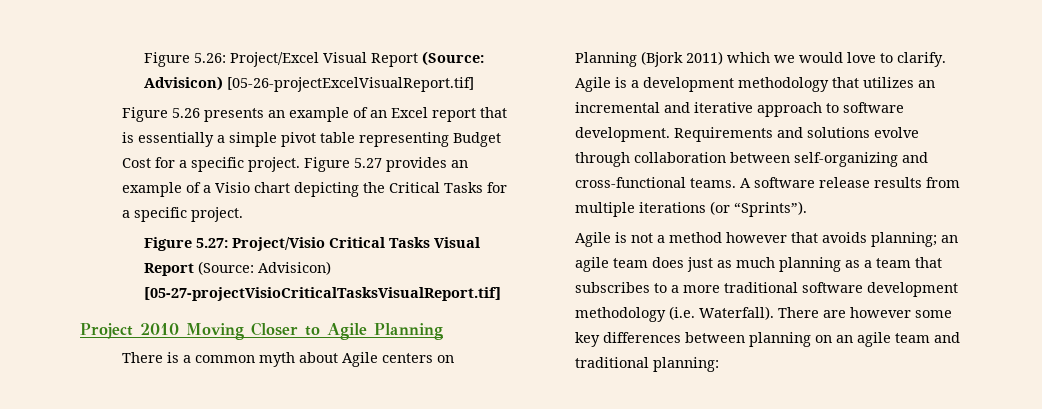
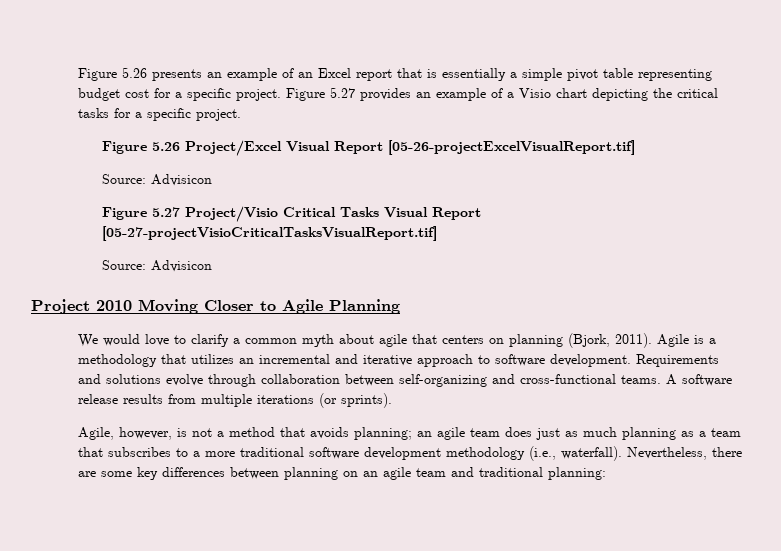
[143,51,484,67] [143,76,474,92] [122,107,169,122] Figure 5.26: Project/Excel Visual Report (Source: Advisicon) [05-26-projectExcelVisualReport.tif] // Figure -> [78,68,118,81] Figure
[453,132,502,147] [122,158,152,168] Budget Cost -> [78,88,150,101] budget cost
[389,182,484,193] Critical Tasks -> [677,88,719,98] [78,108,110,118] critical tasks
[195,238,228,248] 5.27: -> [151,140,635,156] [101,174,212,186] [101,207,180,220] 5.26 Project/Excel Visual Report [05-26-projectExcelVisualReport.tif] // Source: Advisicon // Figure 5.27
[197,261,331,275] (Source: Advisicon) -> (481, 213) none
(501, 294) none -> [101,260,212,272] // Source: Advisicon
[122,352,455,367] [575,51,947,67] There is a common myth about Agile centers on Planning (Bjork 2011) which we would love to clarify. -> [78,333,653,348] We would love to clarify a common myth about agile that centers on planning (Bjork, 2011).
[643,77,735,92] development -> (717, 341) none
[734,201,808,217] [575,232,612,247] “Sprints”). // Agile -> [341,393,393,408] [78,427,173,440] sprints). // Agile, however,
[726,232,788,243] however -> (276, 432) none
[669,306,912,320] (i.e. Waterfall). There are however -> [529,446,743,461] [78,471,97,477] (i.e., waterfall). Nevertheless, there are

